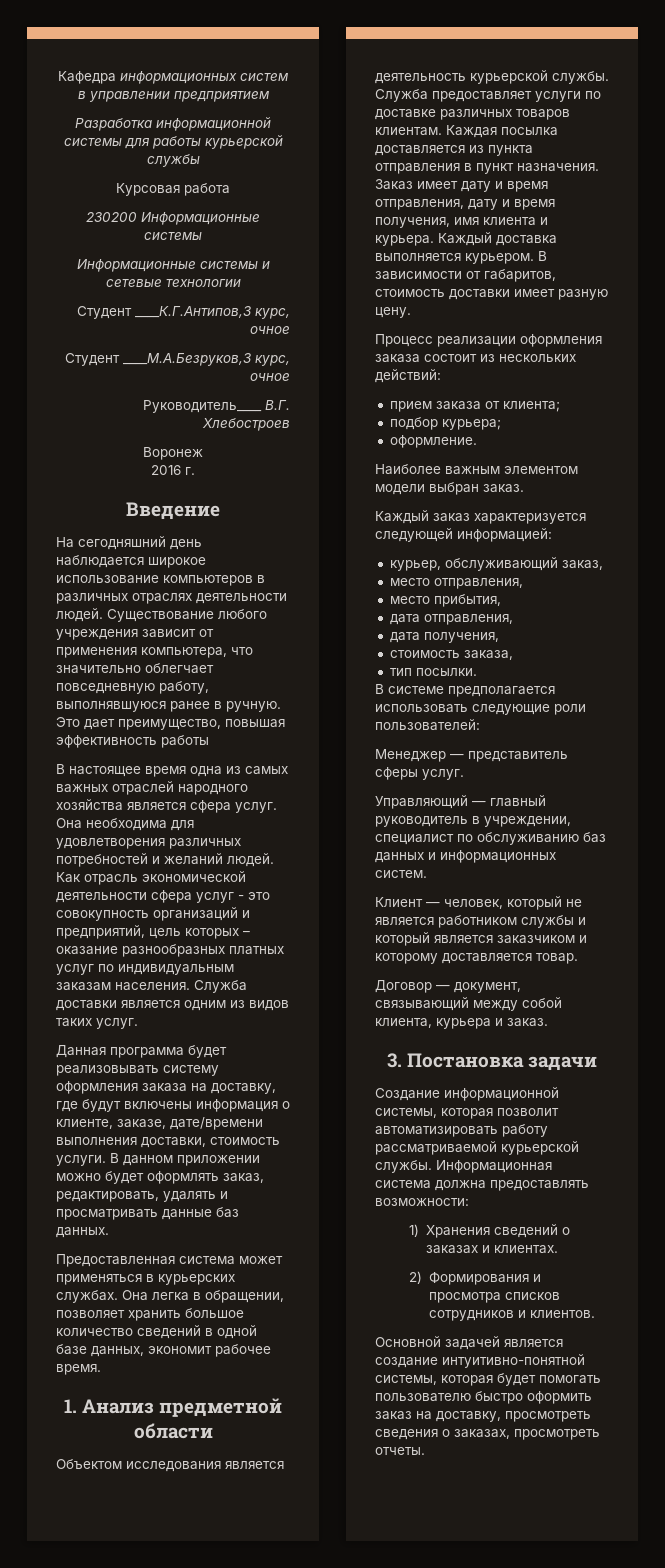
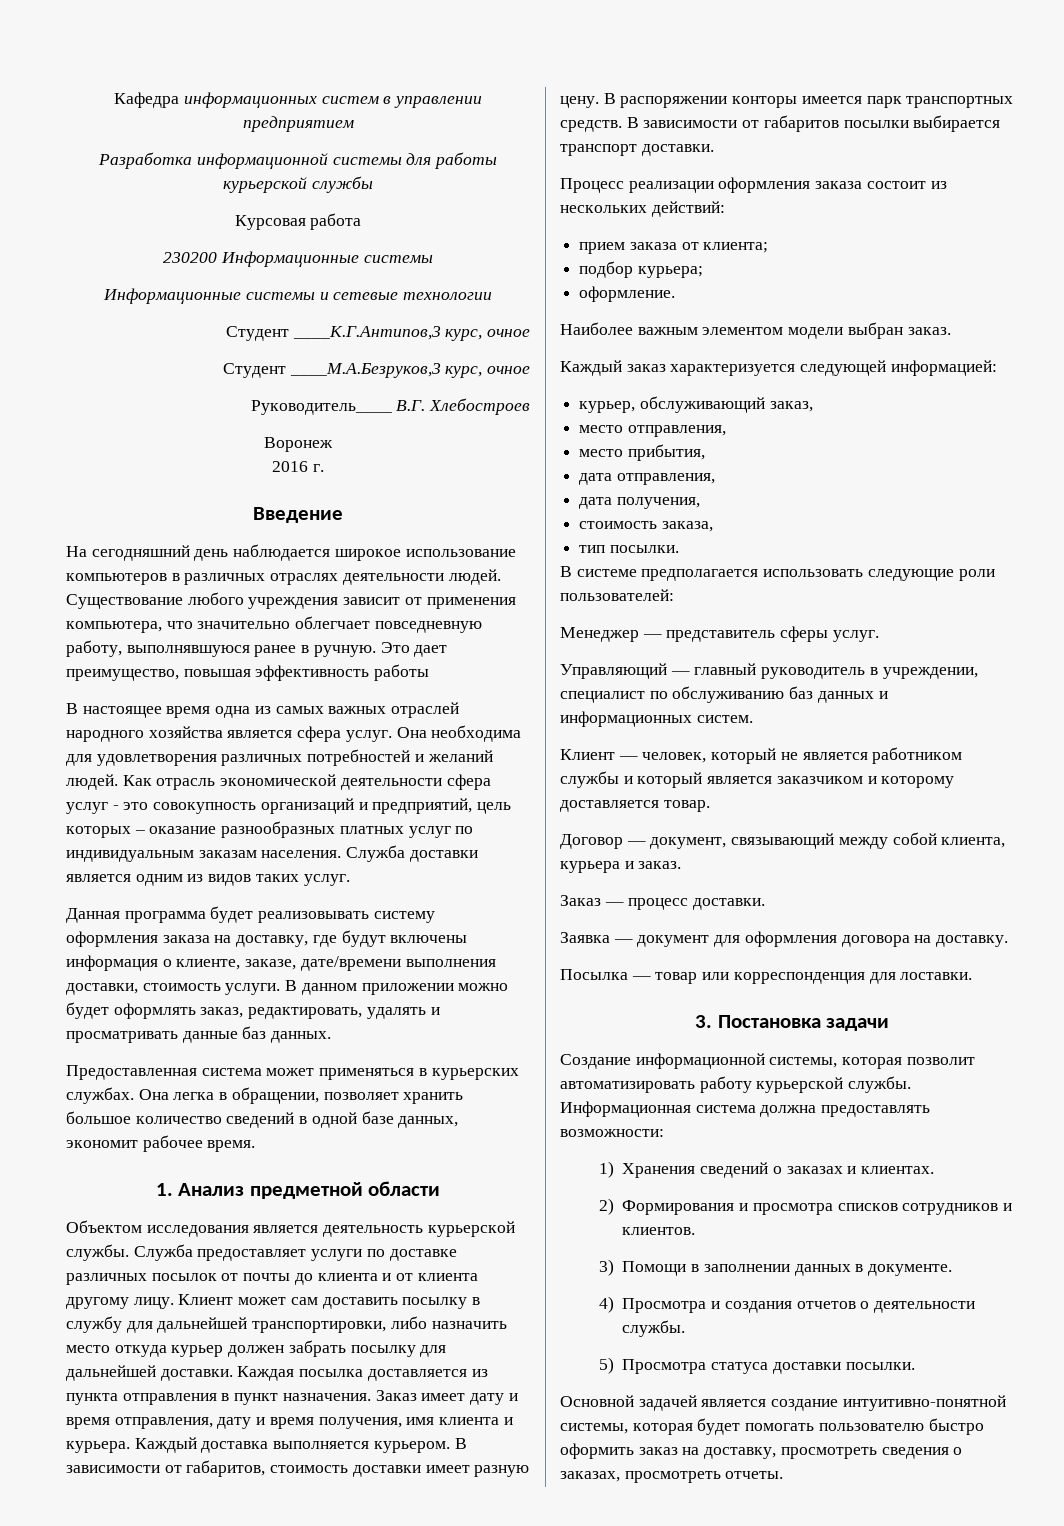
[516,109,570,120] [375,127,442,136] товаров клиентам. -> [151,1273,478,1285] [66,1294,481,1309] [66,1316,507,1333] [66,1340,447,1357] [66,1365,233,1381] посылок от почты до клиента и от клиента другому лицу. Клиент может сам доставить посылку в службу для дальнейшей транспортировки, либо назначить место откуда курьер должен забрать посылку для дальнейшей доставки.
(411, 312) none -> [603,93,1014,108] [560,115,1001,132] [560,144,714,156] В распоряжении конторы имеется парк транспортных средств. В зависимости от габаритов посылки выбирается транспорт доставки.
(548, 1022) none -> [560,895,766,910] [560,931,1009,947] [560,969,973,984] // Заказ — процесс доставки. // Заявка — документ для оформления договора на доставку. // Посылка — товар или корреспонденция для лоставки.
[375,1141,497,1155] рассматриваемой -> (752, 1084) none
(595, 1314) none -> [598,1259,953,1276] [598,1296,976,1313] [622,1320,686,1337] [598,1357,915,1374] // 3) Помощи в заполнении данных в документе. // 4) Просмотра и создания отчетов о деятельности службы. // 5) Просмотра статуса доставки посылки.

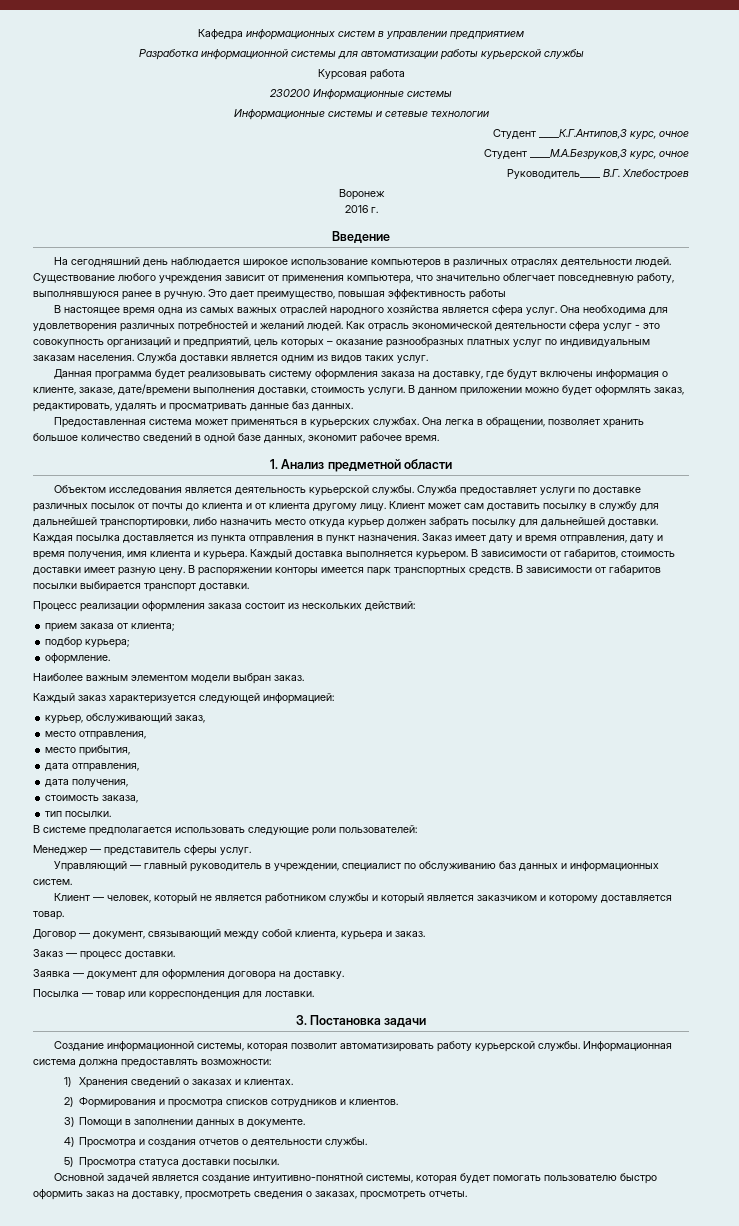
(432, 159) none -> [360,51,438,59] автоматизации

